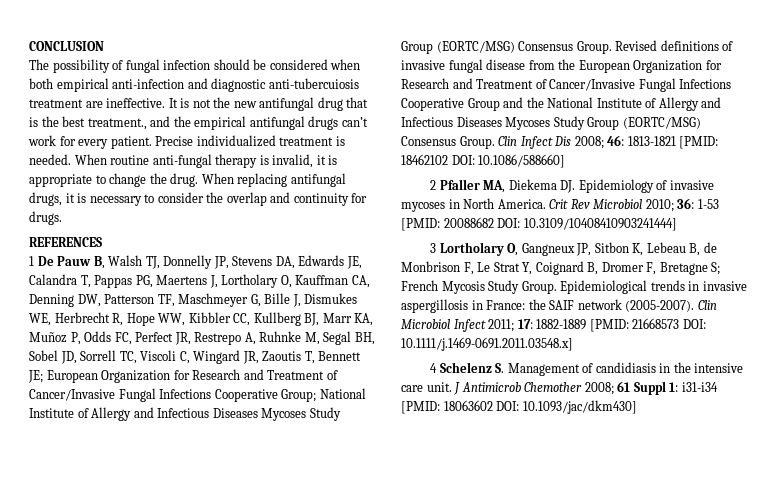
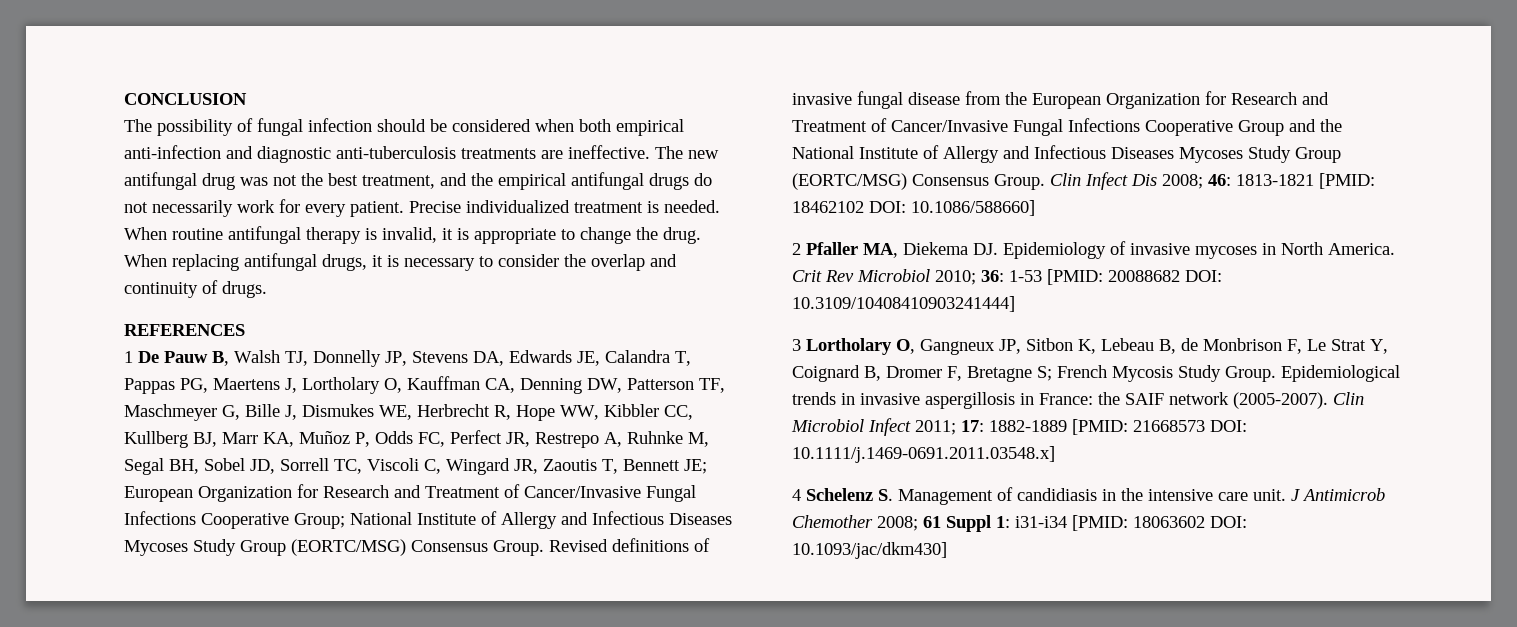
[268,78,359,89] [29,97,231,108] anti-tubercuiosis treatment are ineffective. It is not the -> [336,145,683,159] anti-tuberculosis treatments are ineffective. The
[346,97,369,108] [29,117,38,127] that is -> [240,175,297,186] was not
[87,118,147,130] treatment., -> [362,175,435,189] treatment,
[341,117,368,127] can’t -> [694,173,712,186] [124,200,233,217] do not necessarily
[152,154,212,168] anti-fungal -> [228,226,301,244] antifungal
[351,193,368,203] for -> [202,280,218,294] of

